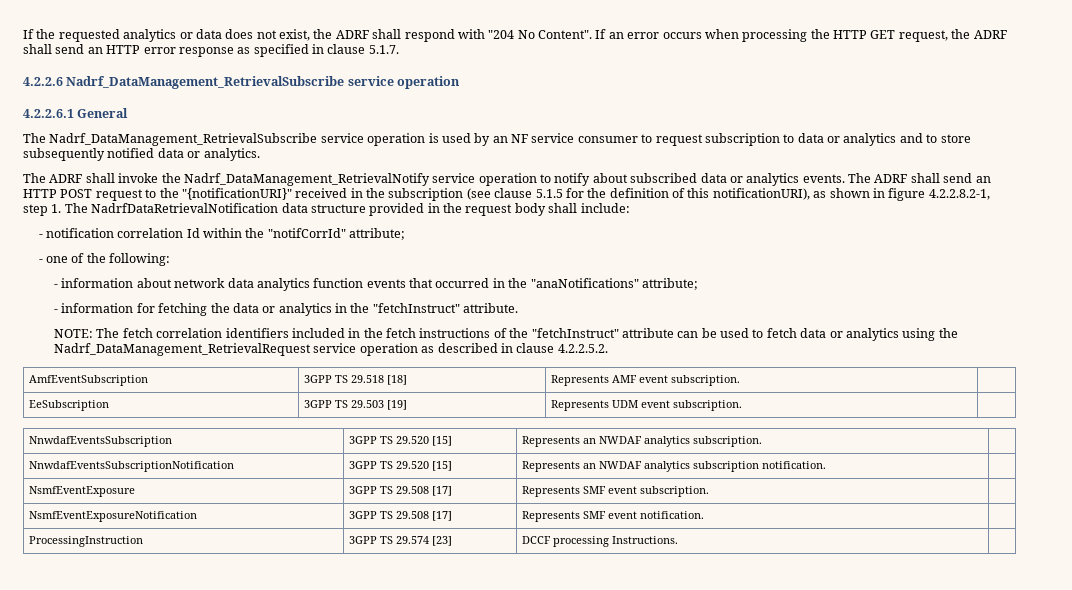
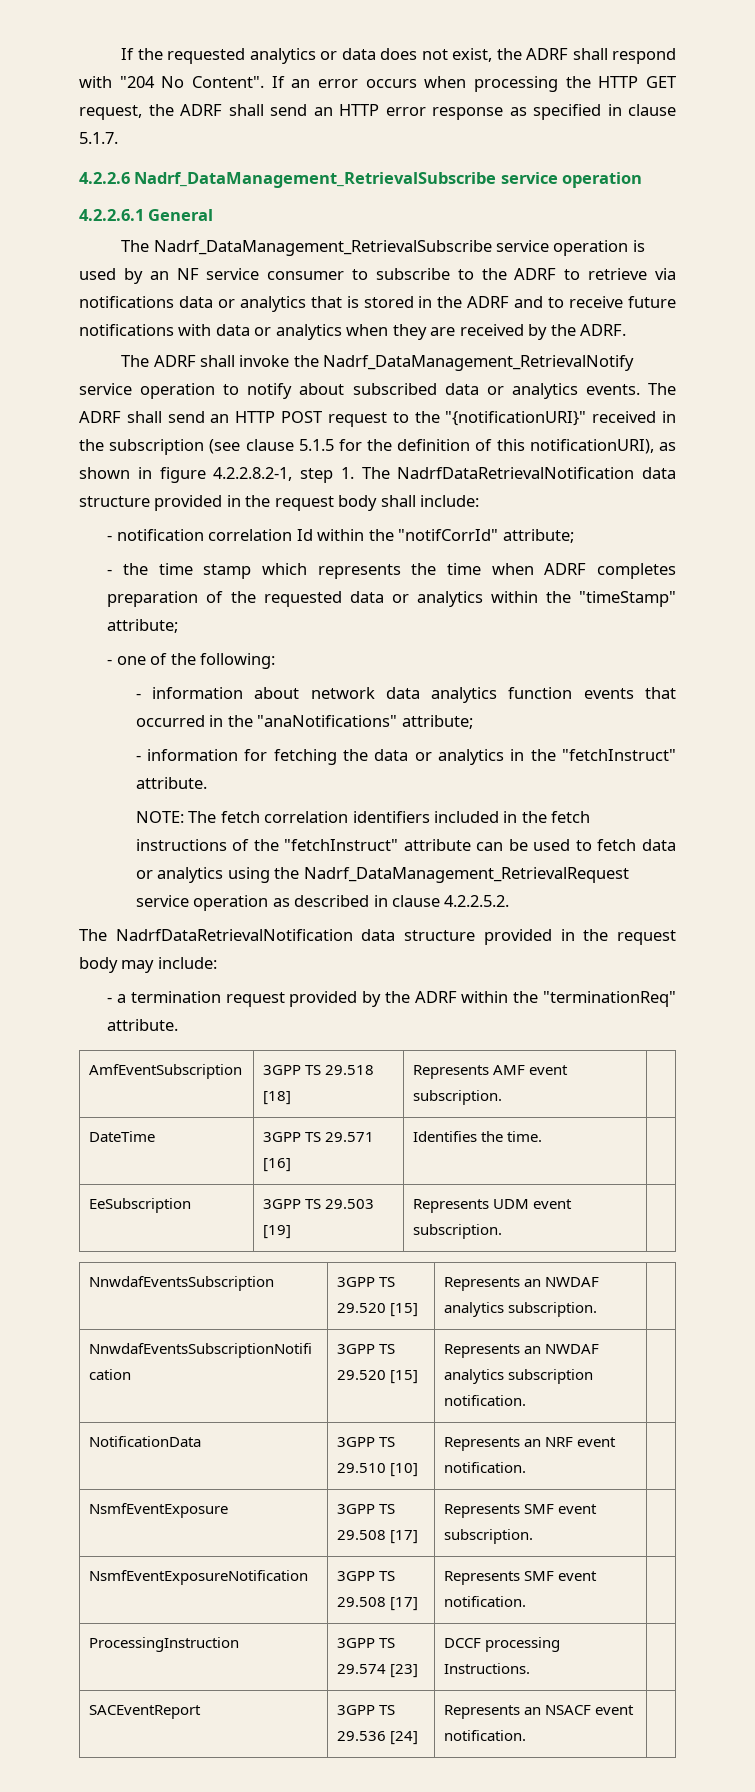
[655,133,971,146] [23,148,260,161] request subscription to data or analytics and to store subsequently notified data or analytics. -> [375,268,677,280] [79,296,676,312] [79,324,627,340] subscribe to the ADRF to retrieve via notifications data or analytics that is stored in the ADRF and to receive future notifications with data or analytics when they are received by the ADRF.
(406, 234) none -> [107,563,676,579] [107,591,676,607] [107,619,179,633] // - the time stamp which represents the time when ADRF completes preparation of the requested data or analytics within the "timeStamp" attribute;
(608, 348) none -> [79,929,676,945] [79,957,217,973] [107,991,676,1007] [107,1019,179,1031] // The NadrfDataRetrievalNotification data structure provided in the request body may include: // - a termination request provided by the ADRF within the "terminationReq" attribute.
(740, 380) none -> [89,1131,156,1142] [263,1132,375,1142] [263,1158,292,1172] [413,1131,543,1142] // DateTime | 3GPP TS 29.571 [16] | Identifies the time. |
(826, 465) none -> [89,1436,202,1447] [337,1437,396,1447] [337,1463,419,1477] [444,1437,617,1451] [444,1462,527,1473] // NotificationData | 3GPP TS 29.510 [10] | Represents an NRF event notification. |
(678, 540) none -> [89,1705,202,1719] [337,1705,396,1715] [337,1731,419,1745] [444,1705,635,1719] [444,1730,527,1741] // SACEventReport | 3GPP TS 29.536 [24] | Represents an NSACF event notification. |

